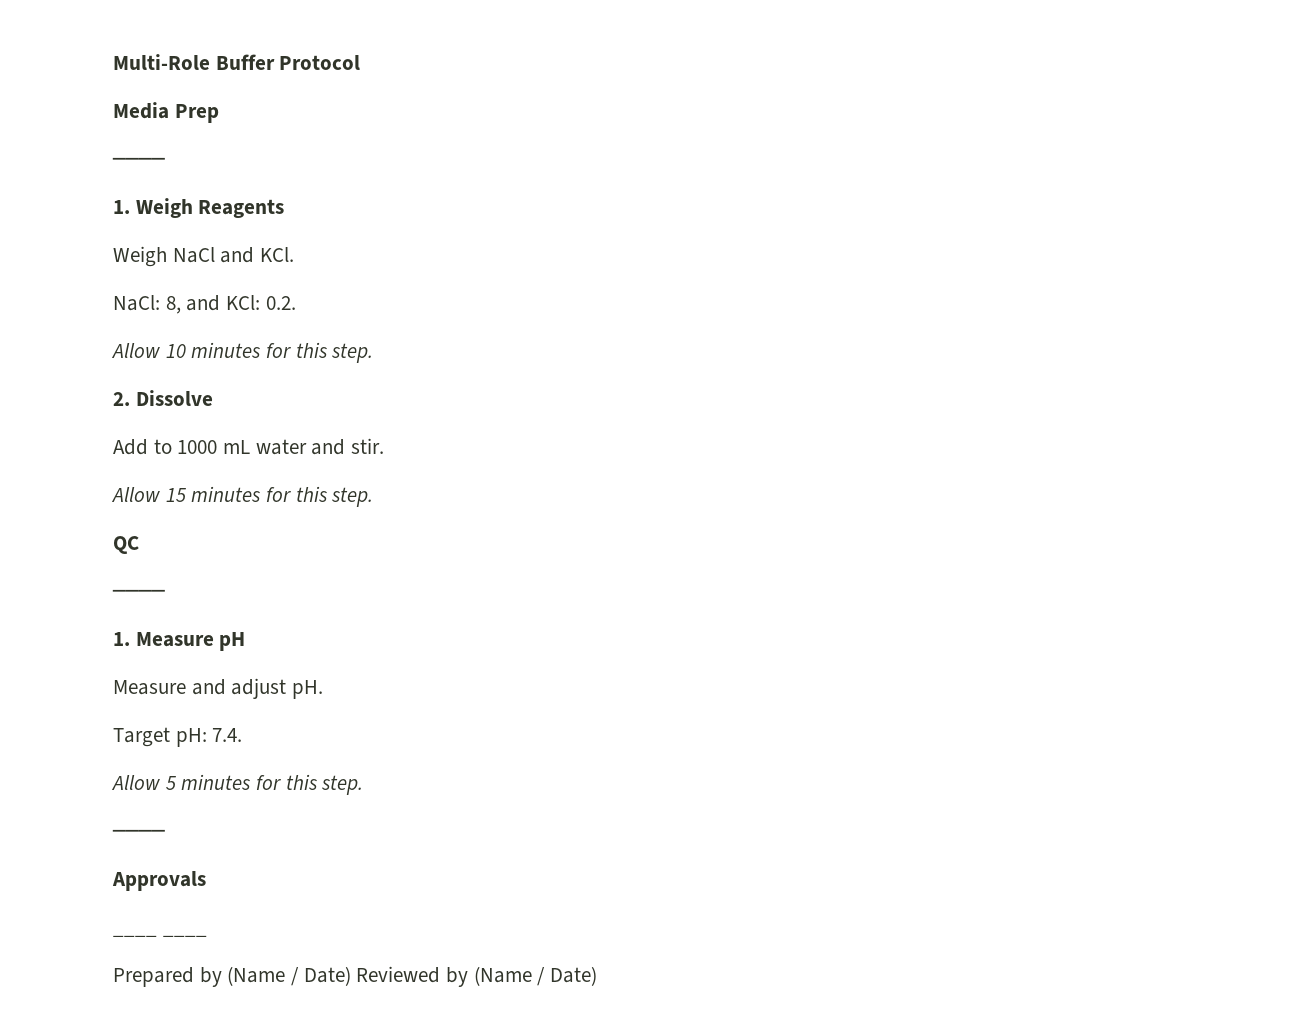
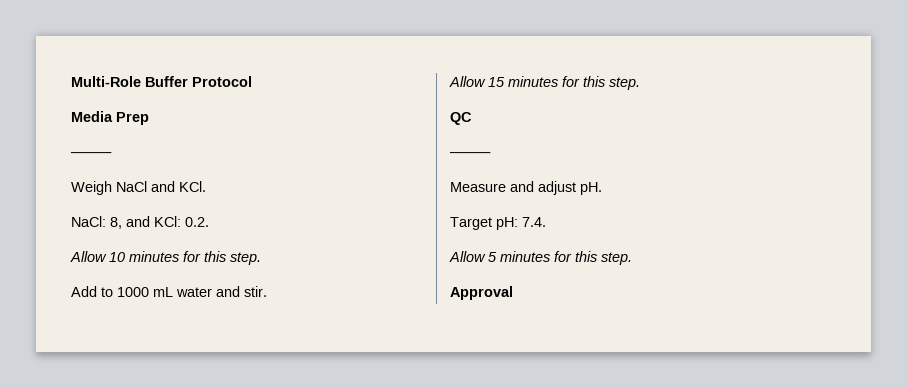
[113,198,285,218] // 1. Weigh Reagents -> (112, 154) none
[113,390,213,406] // 2. Dissolve -> (261, 258) none
[113,632,246,651] // 1. Measure pH -> (491, 154) none
[112,829,165,838] [112,871,206,891] [113,934,207,937] [113,966,598,987] ──── // Approvals // ____ ____ // Prepared by (Name / Date) Reviewed by (Name / Date) -> [450,286,513,300] Approval

